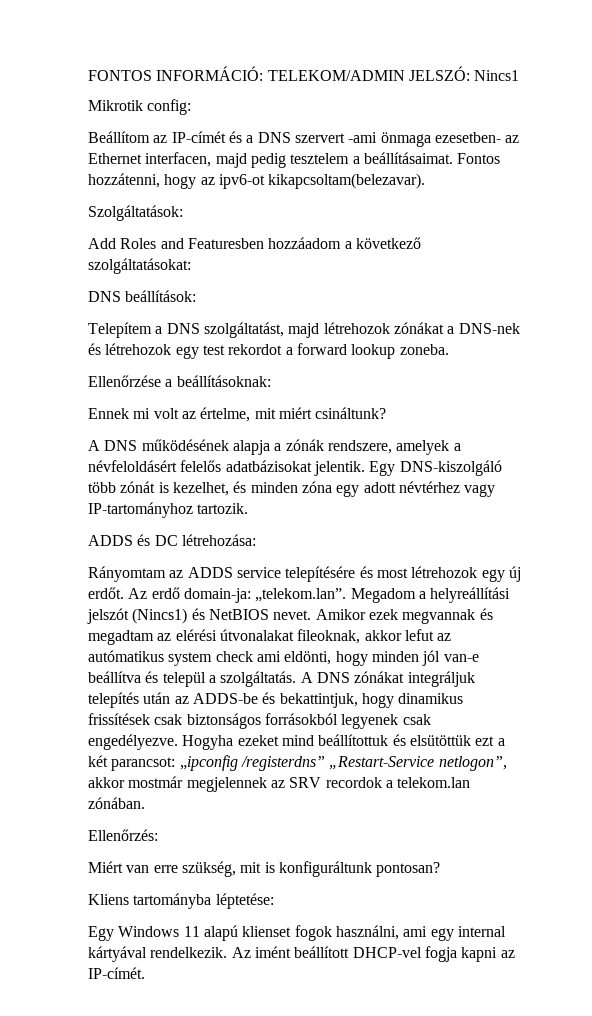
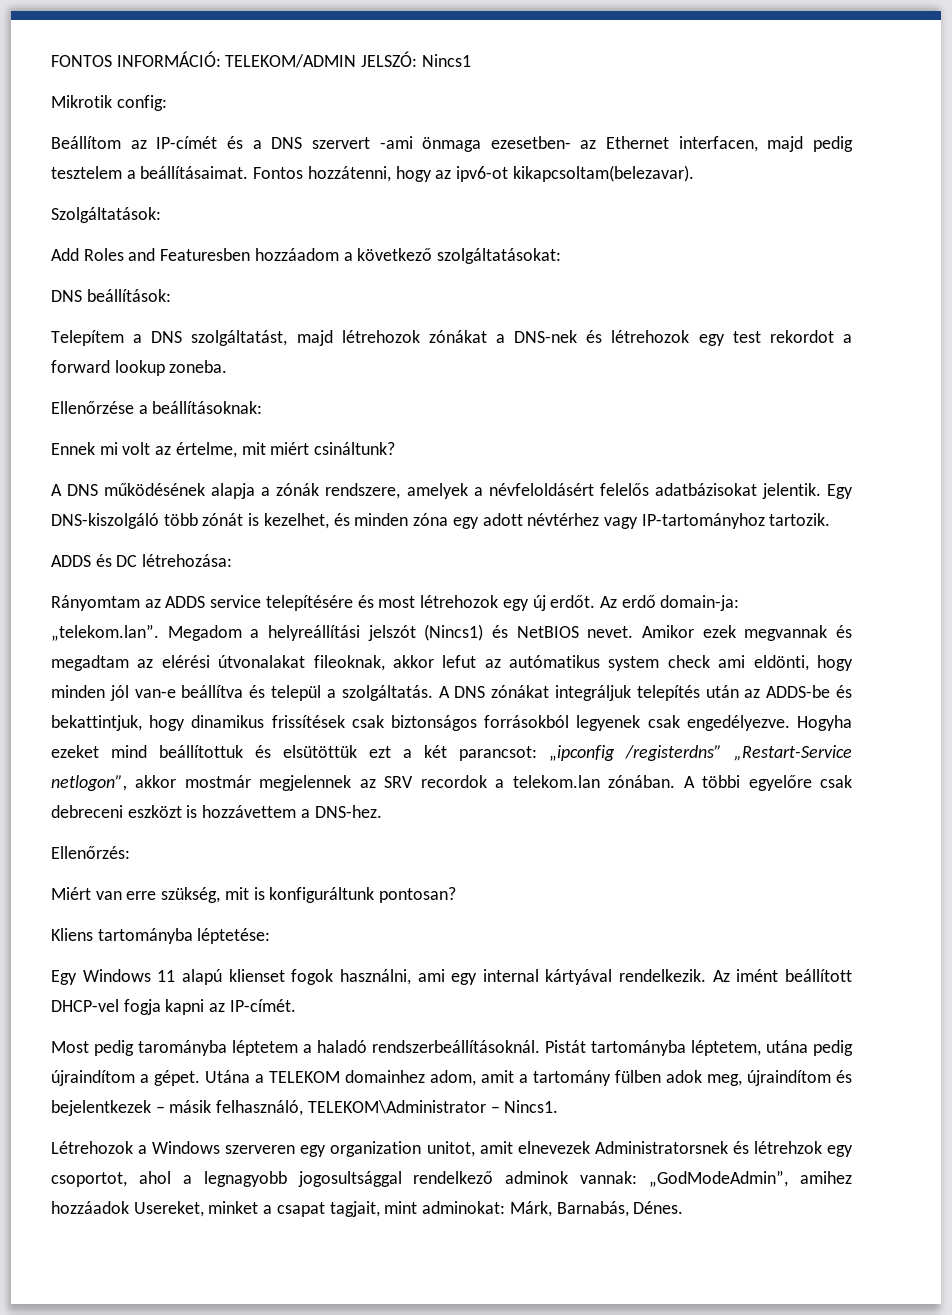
(145, 803) none -> [683,775,852,791] [51,805,382,818] A többi egyelőre csak debreceni eszközt is hozzávettem a DNS-hez.
(145, 973) none -> [51,1040,853,1056] [51,1070,852,1086] [51,1100,559,1116] [51,1141,854,1157] [51,1170,853,1187] [51,1201,684,1217] // Most pedig tarományba léptetem a haladó rendszerbeállításoknál. Pistát tartományba léptetem, utána pedig újraindítom a gépet. Utána a TELEKOM domainhez adom, amit a tartomány fülben adok meg, újraindítom és bejelentkezek – másik felhasználó, TELEKOM\Administrator – Nincs1. // Létrehozok a Windows szerveren egy organization unitot, amit elnevezek Administratorsnek és létrehzok egy csoportot, ahol a legnagyobb jogosultsággal rendelkező adminok vannak: „GodModeAdmin”, amihez hozzáadok Usereket, minket a csapat tagjait, mint adminokat: Márk, Barnabás, Dénes.

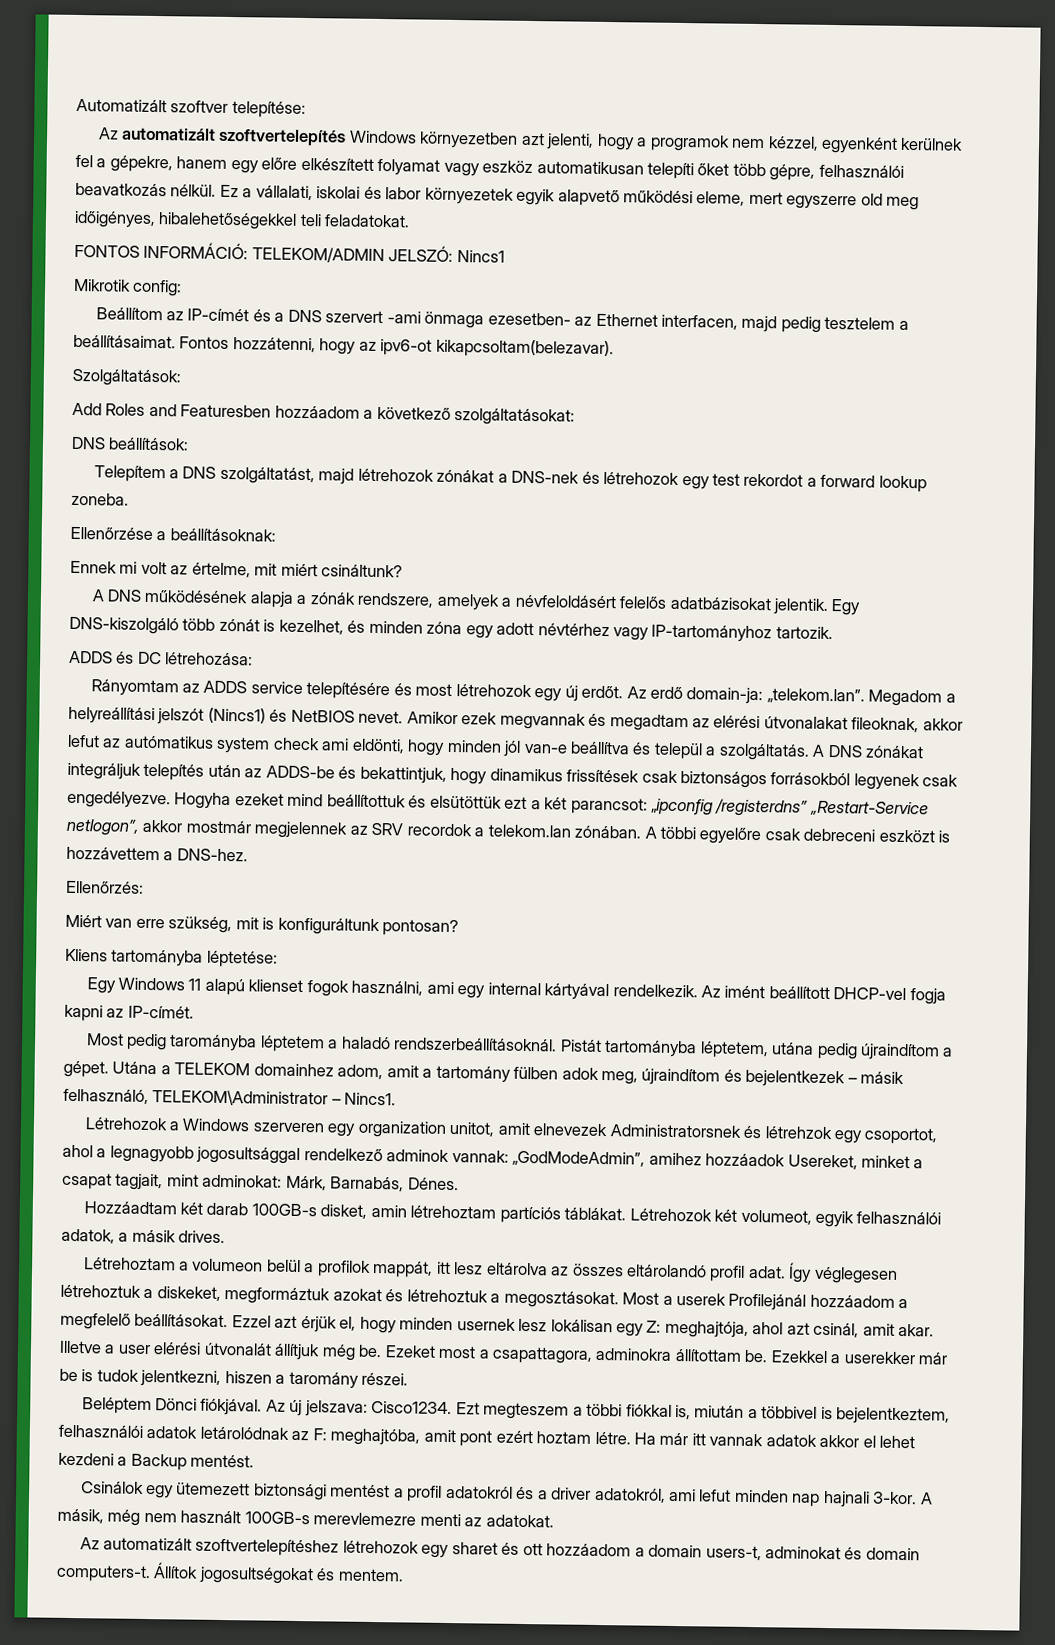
(51, 61) none -> [76,98,306,118] [98,127,964,154] [75,154,904,181] [75,182,920,211] [74,210,411,230] Automatizált szoftver telepítése: // Az automatizált szoftvertelepítés Windows környezetben azt jelenti, hogy a programok nem kézzel, egyenként kerülnek fel a gépekre, hanem egy előre elkészített folyamat vagy eszköz automatikusan telepíti őket több gépre, felhasználói beavatkozás nélkül. Ez a vállalati, iskolai és labor környezetek egyik alapvető működési eleme, mert egyszerre old meg időigényes, hibalehetőségekkel teli feladatokat. //
(684, 1207) none -> [83,1201,942,1228] [61,1228,226,1244] [83,1257,898,1284] [60,1284,909,1311] [60,1312,935,1338] [59,1340,949,1365] [59,1368,409,1389] [81,1397,951,1425] [58,1424,916,1449] [58,1452,255,1471] [80,1481,933,1508] [57,1508,554,1528] [79,1537,920,1561] [56,1562,404,1585] // Hozzáadtam két darab 100GB-s disket, amin létrehoztam partíciós táblákat. Létrehozok két volumeot, egyik felhasználói adatok, a másik drives. // Létrehoztam a volumeon belül a profilok mappát, itt lesz eltárolva az összes eltárolandó profil adat. Így véglegesen létrehoztuk a diskeket, megformáztuk azokat és létrehoztuk a megosztásokat. Most a userek Profilejánál hozzáadom a megfelelő beállításokat. Ezzel azt érjük el, hogy minden usernek lesz lokálisan egy Z: meghajtója, ahol azt csinál, amit akar. Illetve a user elérési útvonalát állítjuk még be. Ezeket most a csapattagora, adminokra állítottam be. Ezekkel a userekker már be is tudok jelentkezni, hiszen a taromány részei. // Beléptem Dönci fiókjával. Az új jelszava: Cisco1234. Ezt megteszem a többi fiókkal is, miután a többivel is bejelentkeztem, felhasználói adatok letárolódnak az F: meghajtóba, amit pont ezért hoztam létre. Ha már itt vannak adatok akkor el lehet kezdeni a Backup mentést. // Csinálok egy ütemezett biztonsági mentést a profil adatokról és a driver adatokról, ami lefut minden nap hajnali 3-kor. A másik, még nem használt 100GB-s merevlemezre menti az adatokat. // Az automatizált szoftvertelepítéshez létrehozok egy sharet és ott hozzáadom a domain users-t, adminokat és domain computers-t. Állítok jogosultségokat és mentem.

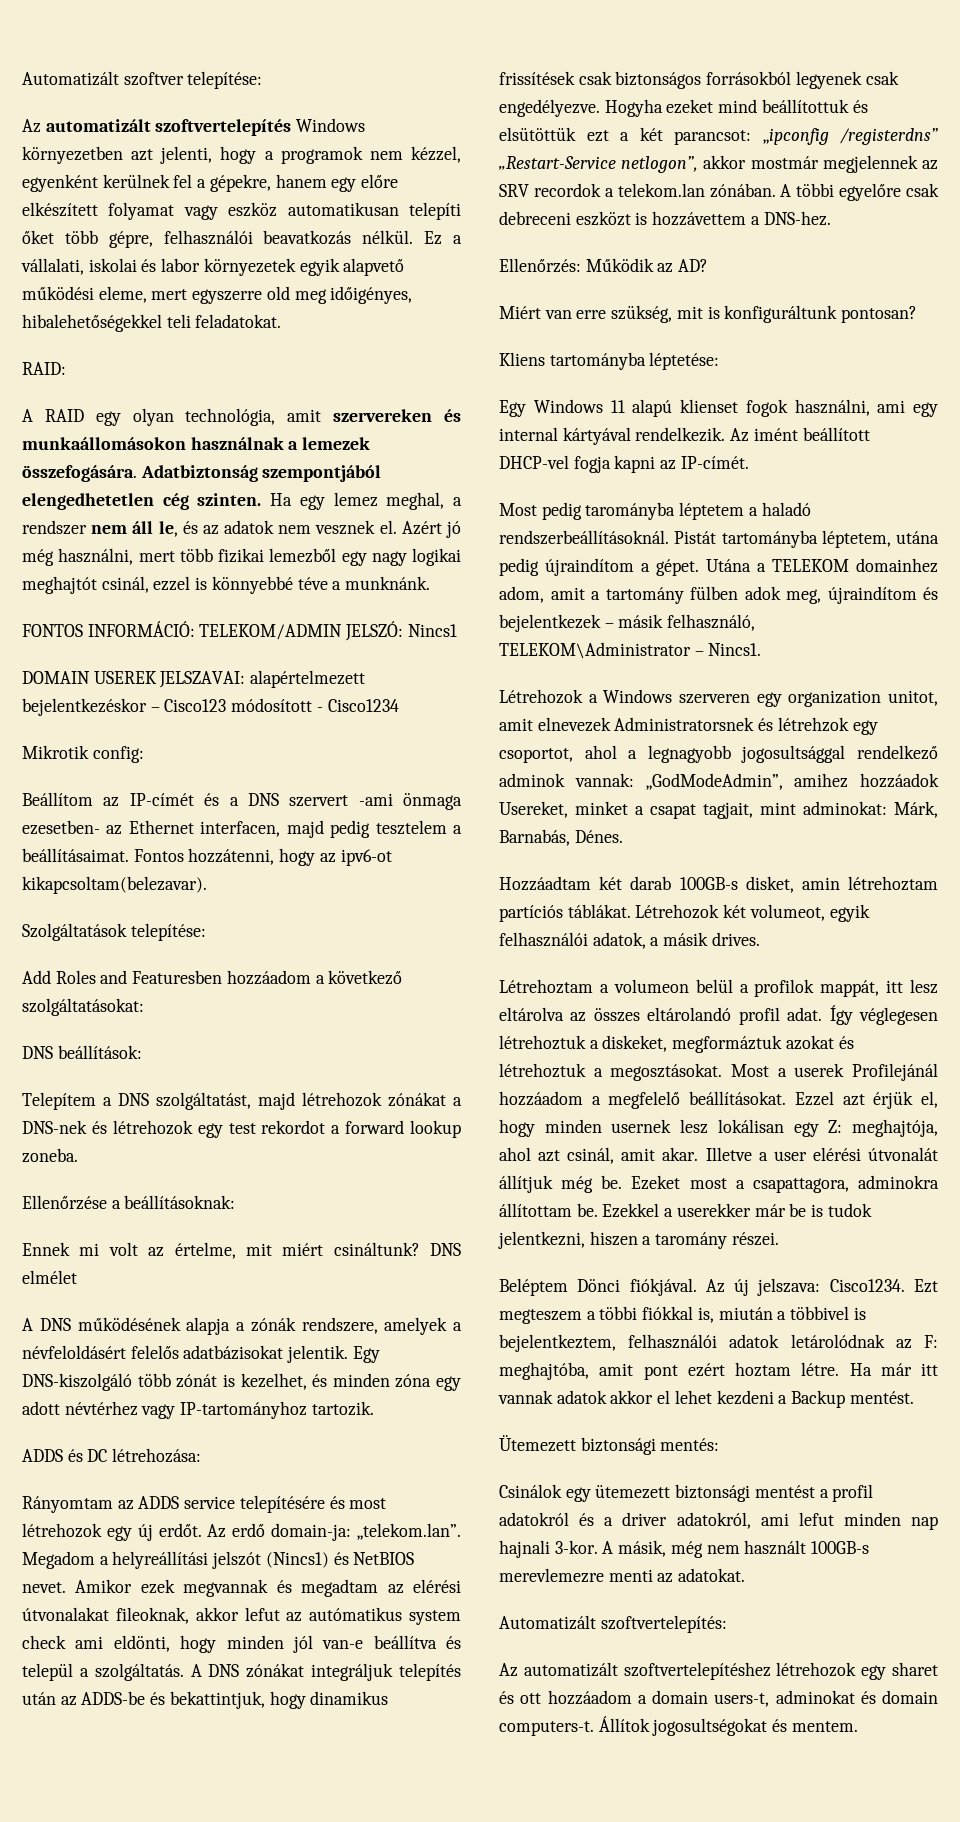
(411, 221) none -> [22,362,66,375] [22,408,461,426] [22,437,371,450] [22,465,382,482] [22,492,463,510] [22,520,462,538] [22,548,461,566] [22,576,431,594] // RAID: // A RAID egy olyan technológia, amit szervereken és munkaállomásokon használnak a lemezek összefogására. Adatbiztonság szempontjából elengedhetetlen cég szinten. Ha egy lemez meghal, a rendszer nem áll le, és az adatok nem vesznek el. Azért jó még használni, mert több fizikai lemezből egy nagy logikai meghajtót csinál, ezzel is könnyebbé téve a munknánk.
(505, 256) none -> [22,670,366,688] [22,698,399,716] // DOMAIN USEREK JELSZAVAI: alapértelmezett bejelentkezéskor – Cisco123 módosított - Cisco1234
[72,368,181,387] Szolgáltatások: -> [22,923,206,941] Szolgáltatások telepítése:
(404, 571) none -> [430,1243,461,1256] [22,1270,77,1284] DNS elmélet
(144, 887) none -> [585,258,709,273] Működik az AD?
(255, 1461) none -> [499,1435,720,1455] // Ütemezett biztonsági mentés:
(554, 1521) none -> [499,1615,727,1633] // Automatizált szoftvertelepítés:

